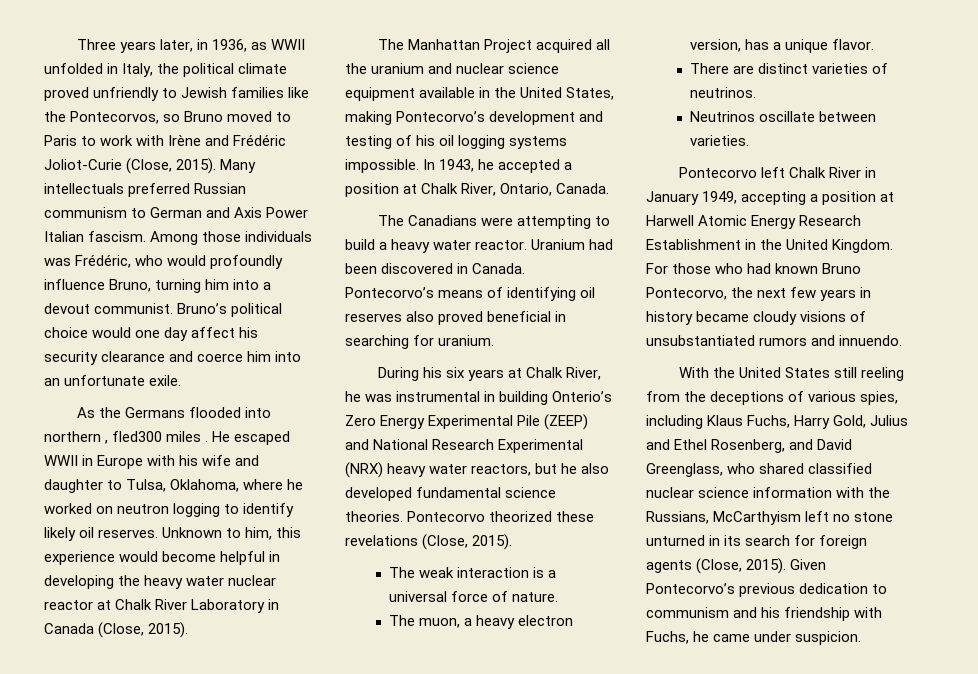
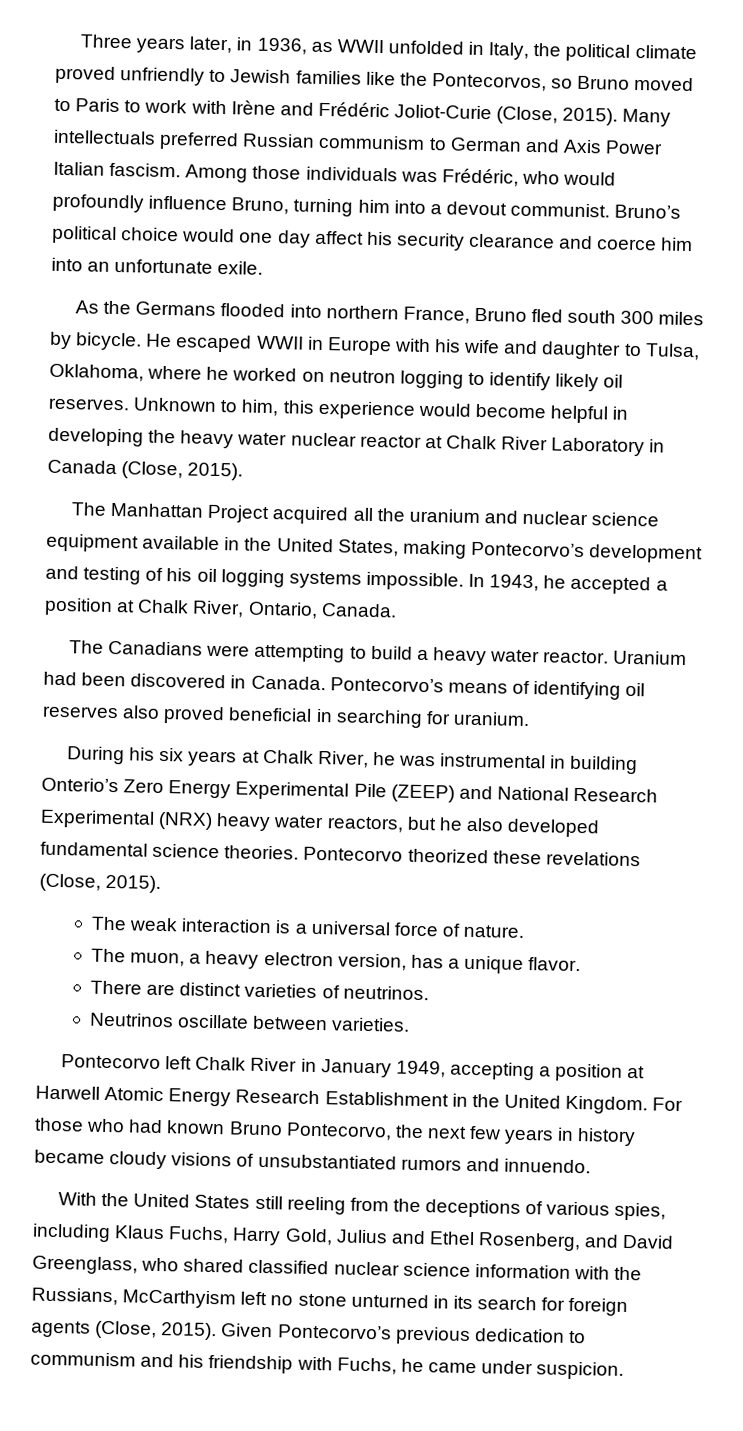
[105,431,209,444] , fled300 miles . -> [402,306,705,326] [49,331,143,351] France, Bruno fled south 300 miles by bicycle.

